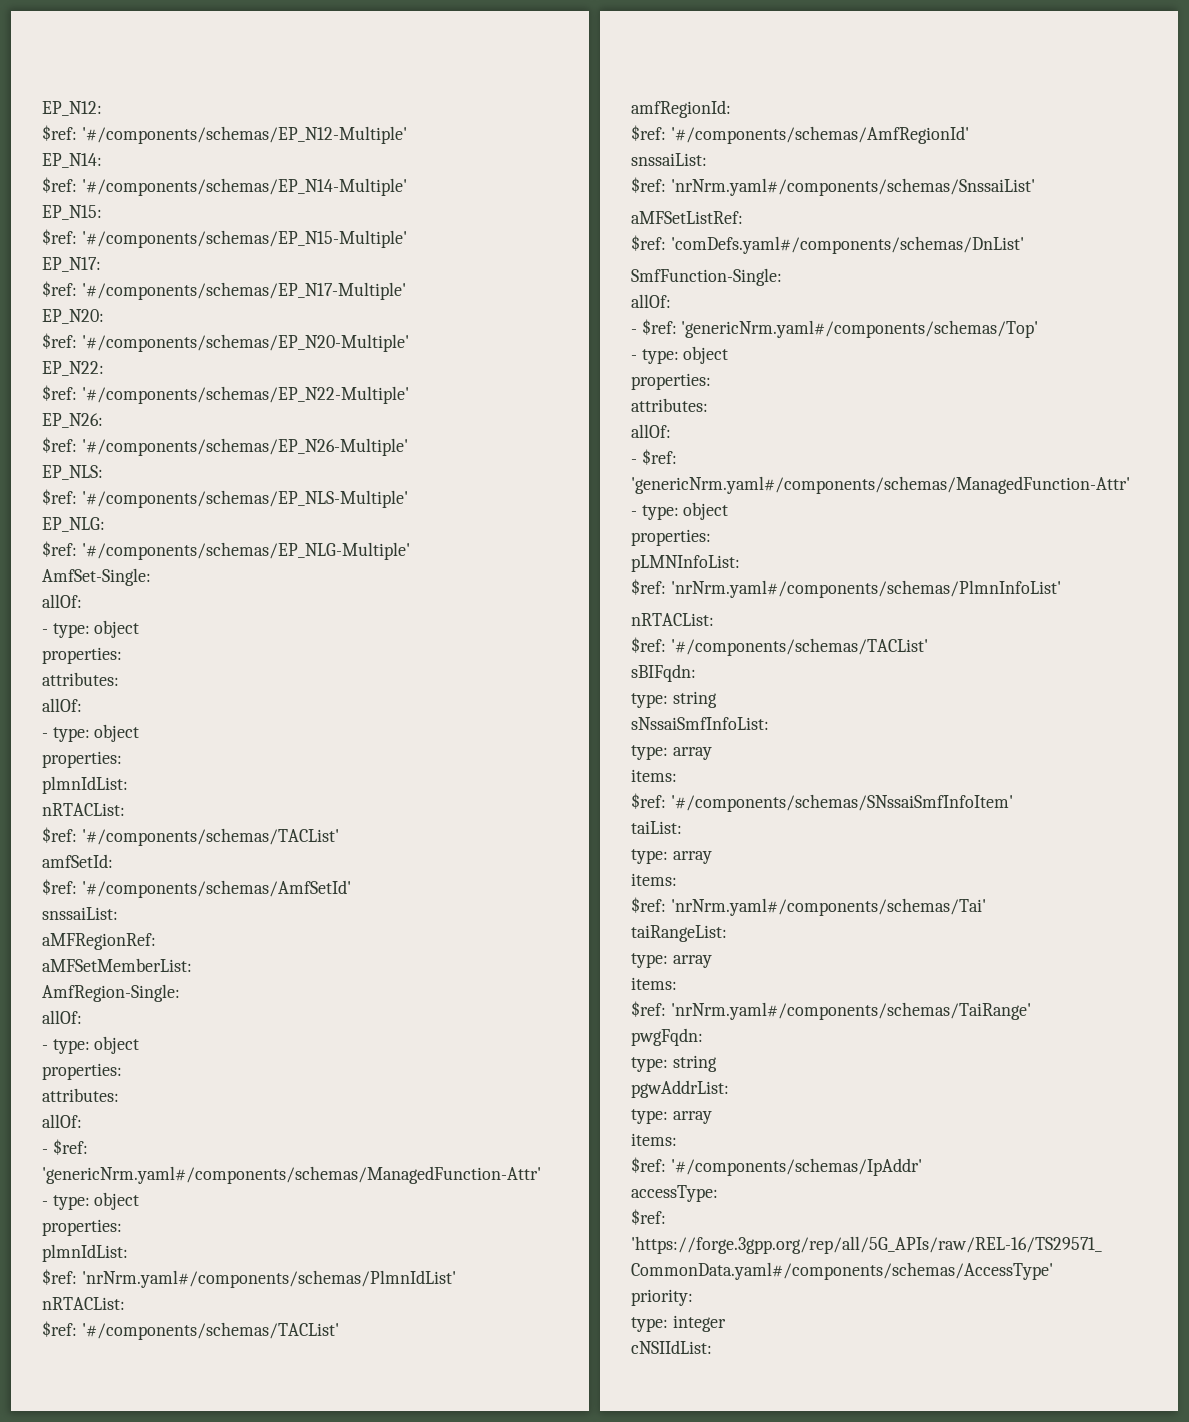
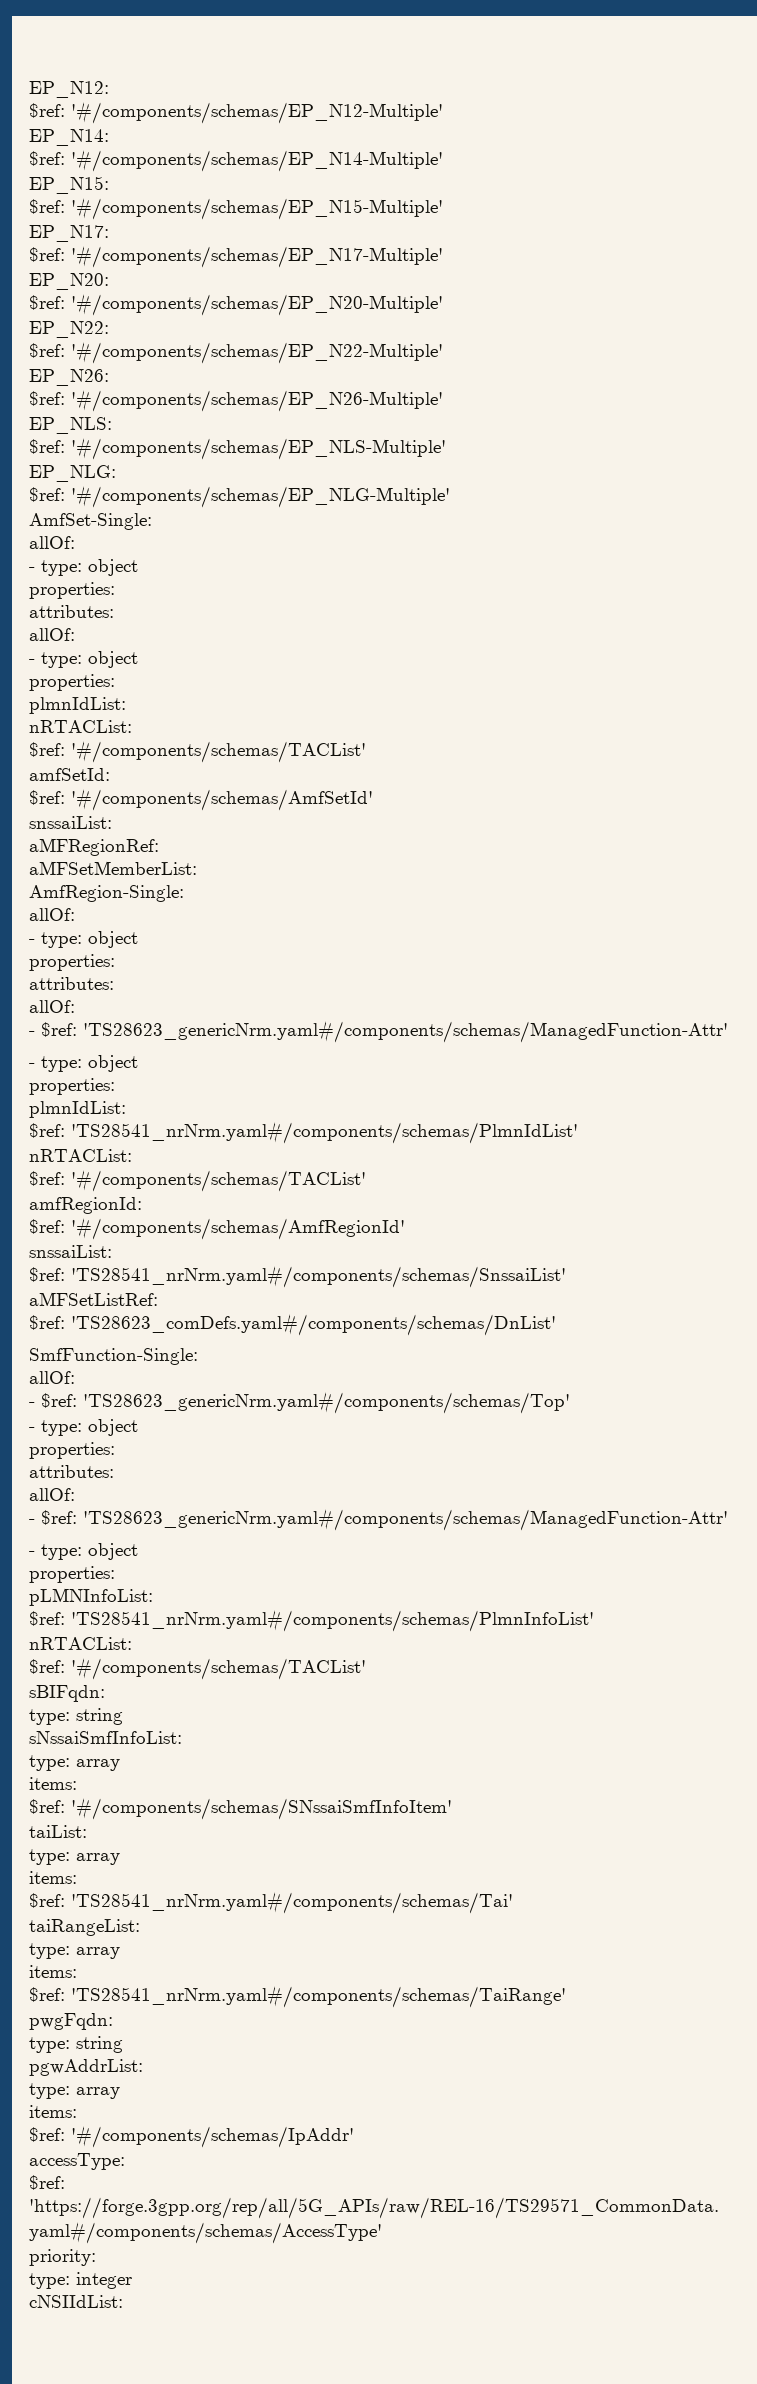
[42,1166,541,1184] 'genericNrm.yaml#/components/schemas/ManagedFunction-Attr' -> [83,1021,728,1043] 'TS28623_genericNrm.yaml#/components/schemas/ManagedFunction-Attr'
[81,1270,456,1288] 'nrNrm.yaml#/components/schemas/PlmnIdList' -> [71,1122,578,1144] 'TS28541_nrNrm.yaml#/components/schemas/PlmnIdList'
[670,178,1035,196] 'nrNrm.yaml#/components/schemas/SnssaiList' -> [71,1266,566,1288] 'TS28541_nrNrm.yaml#/components/schemas/SnssaiList'
[670,236,1024,254] 'comDefs.yaml#/components/schemas/DnList' -> [71,1314,556,1336] 'TS28623_comDefs.yaml#/components/schemas/DnList'
[681,320,1039,338] [631,346,729,364] [631,373,711,390] [631,398,708,412] [631,424,671,438] [631,449,677,465] [631,476,1130,494] 'genericNrm.yaml#/components/schemas/Top' // - type: object // properties: // attributes: // allOf: // - $ref: 'genericNrm.yaml#/components/schemas/ManagedFunction-Attr' -> [83,1392,570,1414] [29,1419,138,1436] [29,1442,115,1459] [29,1465,114,1478] [29,1488,75,1501] [29,1509,728,1531] 'TS28623_genericNrm.yaml#/components/schemas/Top' // - type: object // properties: // attributes: // allOf: // - $ref: 'TS28623_genericNrm.yaml#/components/schemas/ManagedFunction-Attr'
[670,580,1061,598] 'nrNrm.yaml#/components/schemas/PlmnInfoList' -> [71,1610,594,1632] 'TS28541_nrNrm.yaml#/components/schemas/PlmnInfoList'
[670,898,986,916] 'nrNrm.yaml#/components/schemas/Tai' -> [71,1892,513,1914] 'TS28541_nrNrm.yaml#/components/schemas/Tai'
[670,1002,1031,1020] 'nrNrm.yaml#/components/schemas/TaiRange' -> [71,1986,566,2008] 'TS28541_nrNrm.yaml#/components/schemas/TaiRange'

